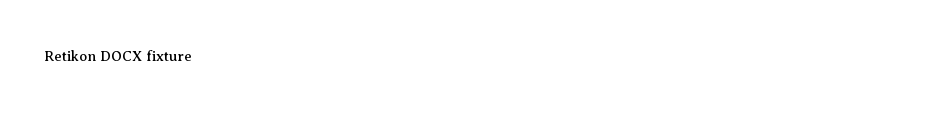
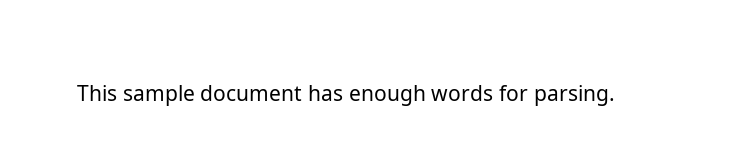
[44,50,192,61] Retikon DOCX fixture -> [77,85,615,106] This sample document has enough words for parsing.

